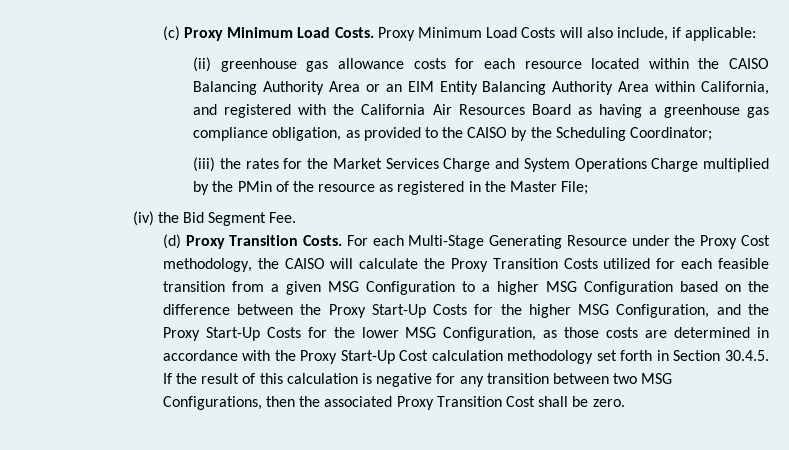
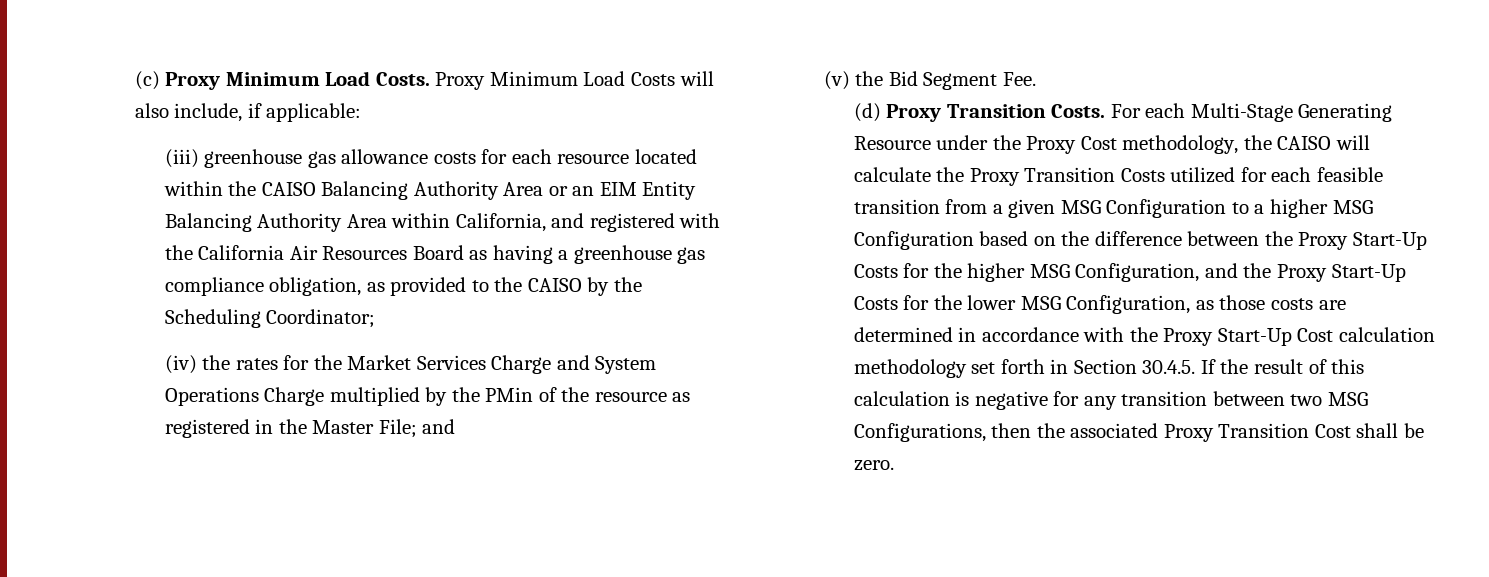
[193,57,212,72] (ii) -> [164,149,199,168] (iii)
[193,157,216,172] (iii) -> [164,355,197,374] (iv)
[132,211,154,226] // (iv) -> [422,419,456,434] [823,71,850,90] and // (v)

